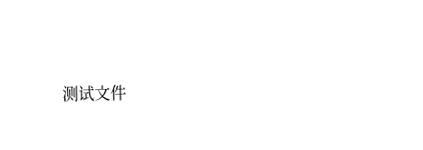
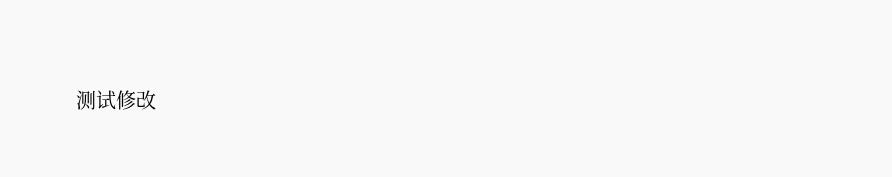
[94,84,127,102] 文件 -> [116,90,156,110] 修改

